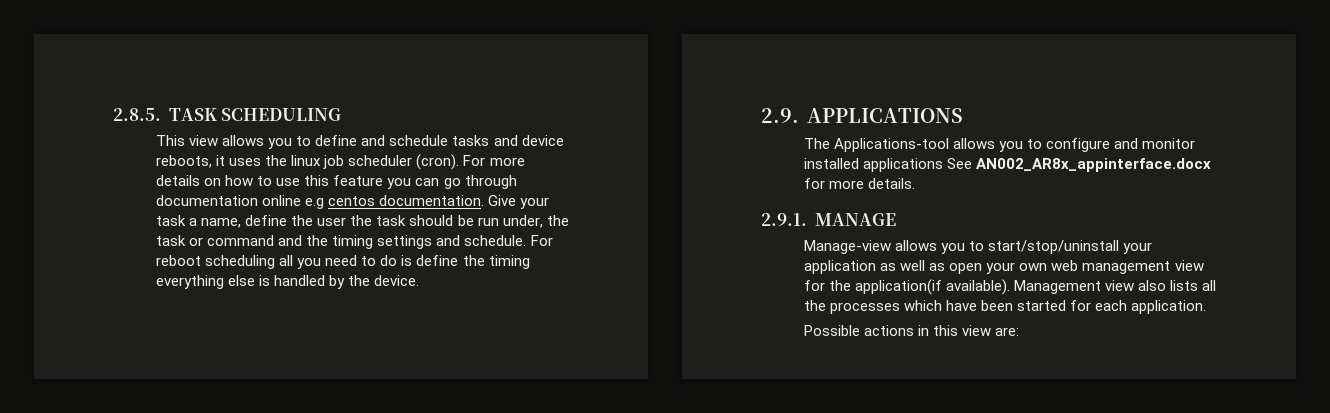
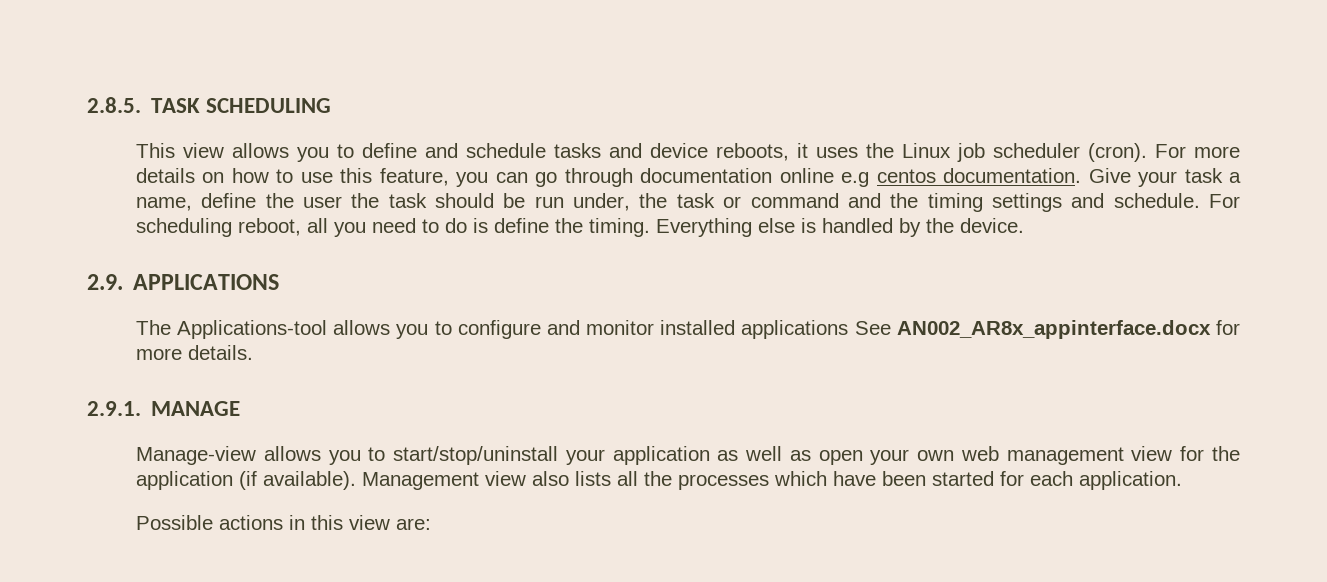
[291,155,322,166] linux -> [901,143,951,158] Linux
[333,175,384,186] feature -> [379,168,449,186] feature,
[156,255,276,269] reboot scheduling -> [135,218,301,237] scheduling reboot,
[488,255,530,269] [156,275,225,289] timing everything -> [588,218,752,237] timing. Everything
[855,279,943,295] application(if -> [135,471,257,490] application (if

